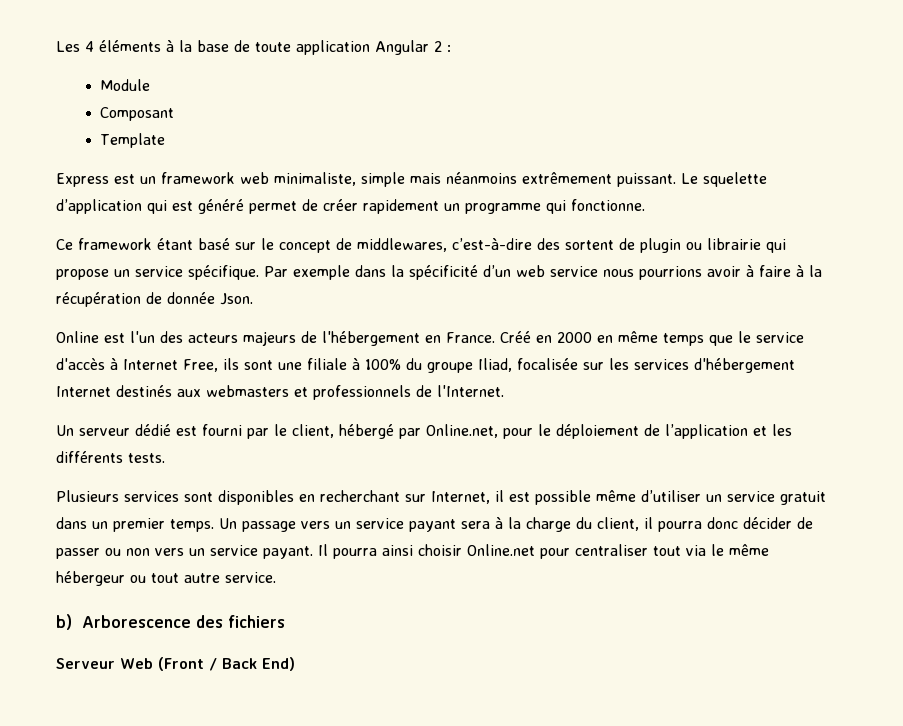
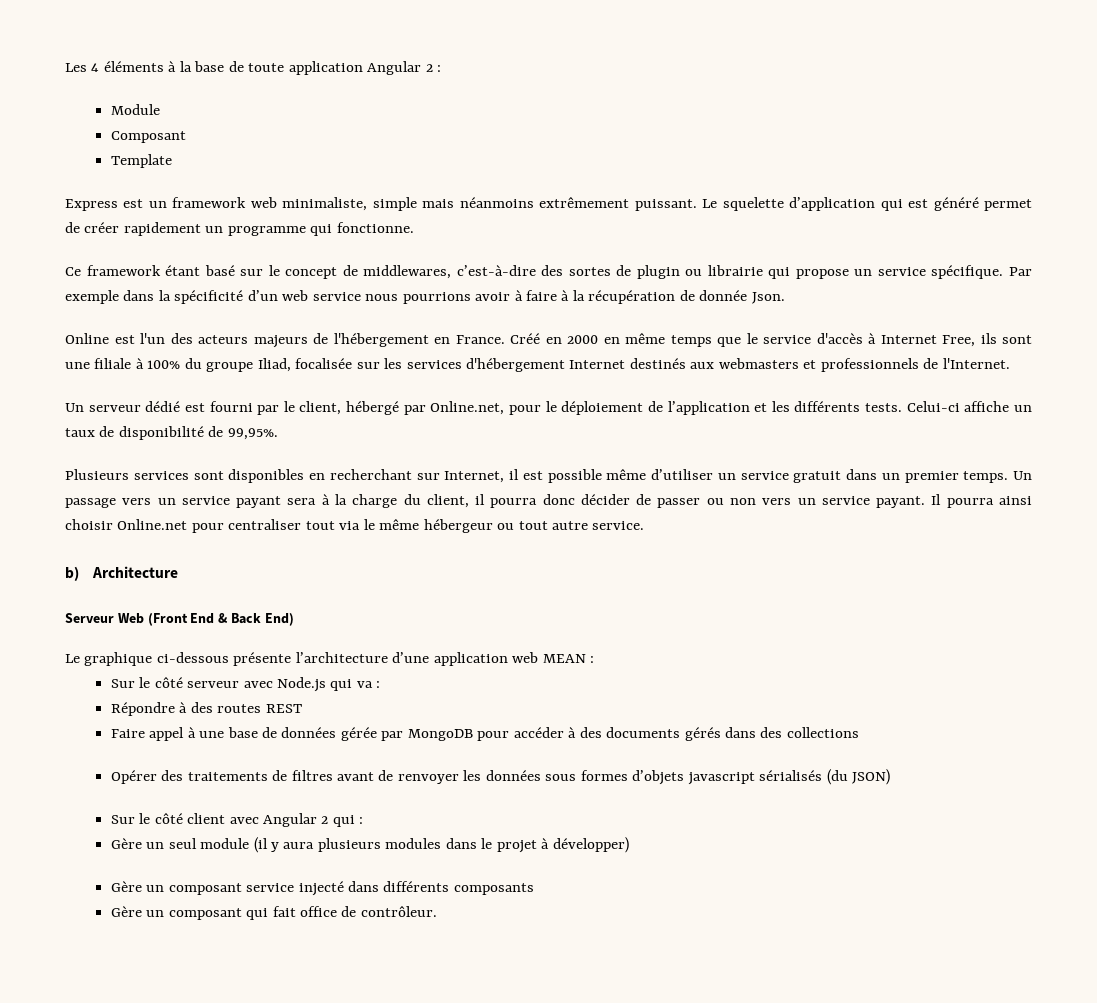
[565,240,614,250] sortent -> [568,267,611,276] sortes
(165, 458) none -> [906,401,1032,412] [65,426,278,440] Celui-ci affiche un taux de disponibilité de 99,95%.
[82,615,286,628] Arborescence des fichiers -> [91,566,178,578] Architecture
[209,658,217,671] / -> [190,613,229,624] End &
(295, 664) none -> [65,652,595,666] [110,677,381,692] [110,702,302,716] [110,727,859,741] [110,769,890,785] [110,813,364,827] [110,837,629,853] [110,881,534,896] [110,906,437,920] // Le graphique ci-dessous présente l’architecture d’une application web MEAN : // Sur le côté serveur avec Node.js qui va : // Répondre à des routes REST // Faire appel à une base de données gérée par MongoDB pour accéder à des documents gérés dans des collections // Opérer des traitements de filtres avant de renvoyer les données sous formes d’objets javascript sérialisés (du JSON) // Sur le côté client avec Angular 2 qui : // Gère un seul module (il y aura plusieurs modules dans le projet à développer) // Gère un composant service injecté dans différents composants // Gère un composant qui fait office de contrôleur.

